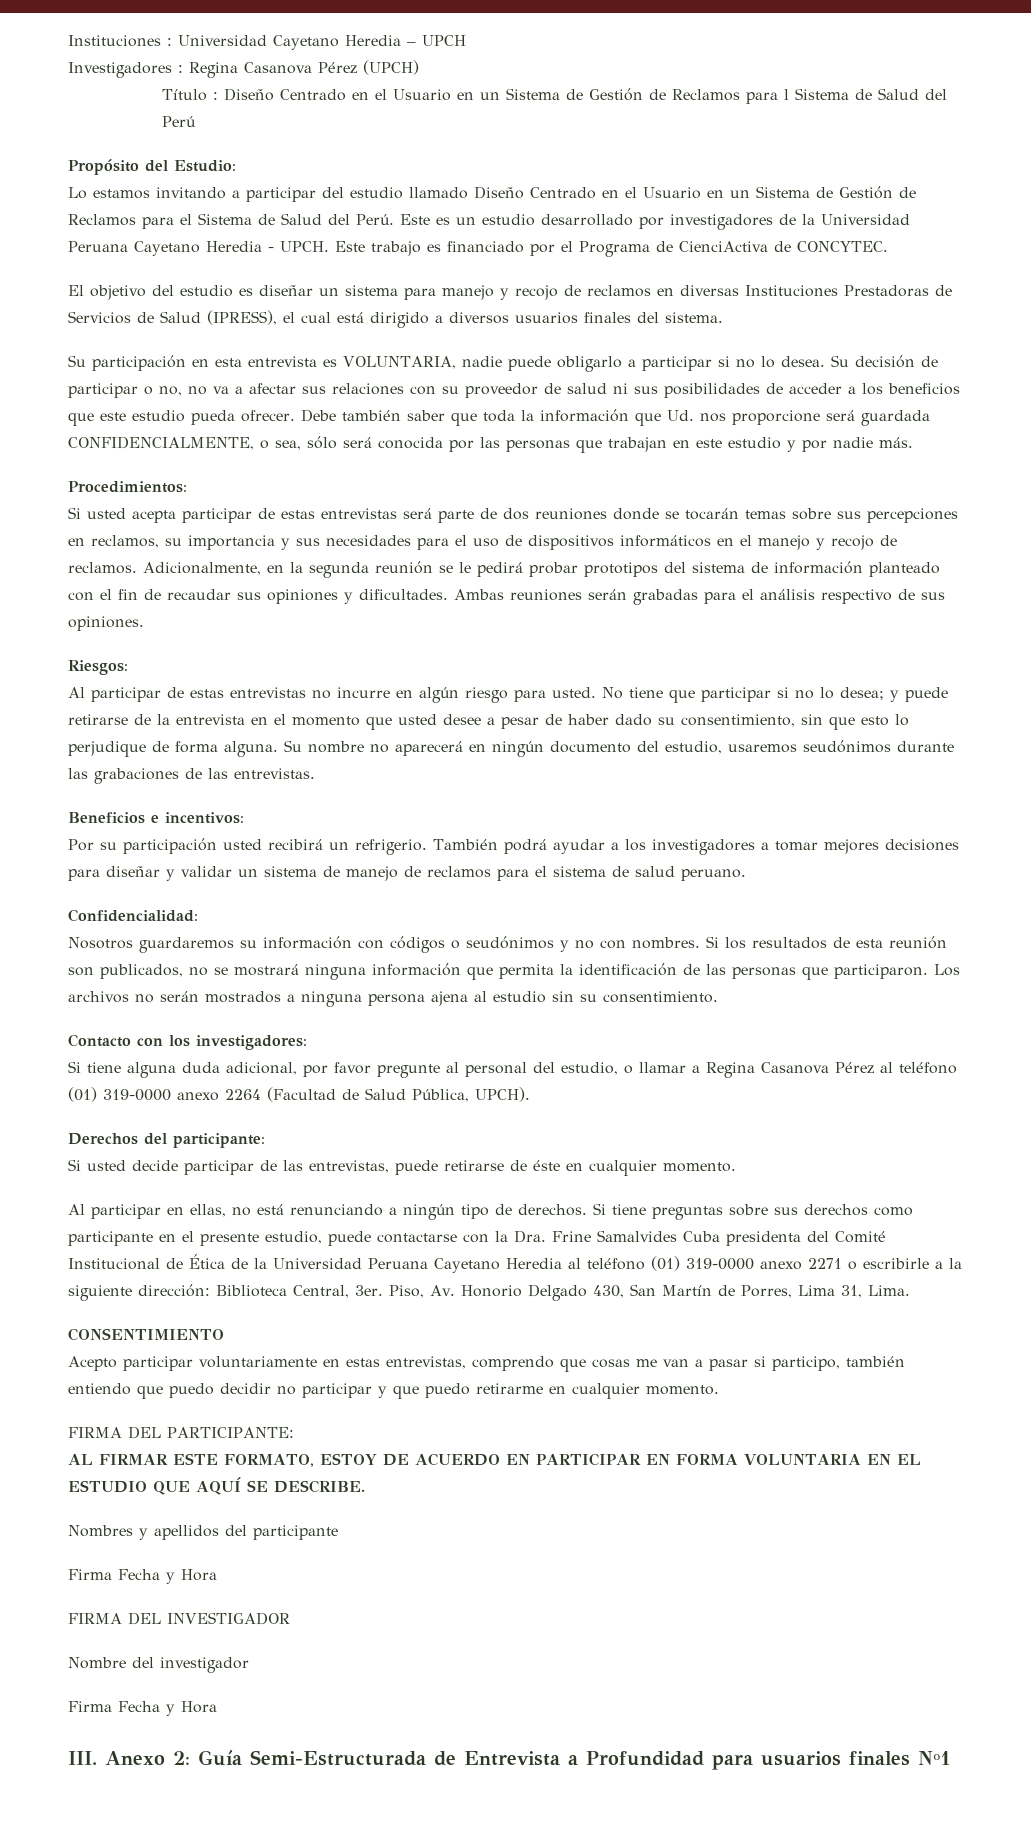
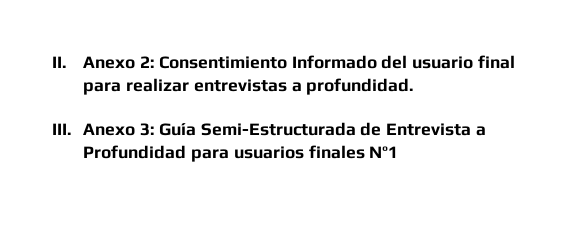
[68,35,466,50] [68,60,419,78] [161,88,947,104] [161,116,196,127] [68,159,236,175] [68,186,916,202] [68,213,910,230] [68,241,888,257] [68,285,952,300] [68,310,723,328] [68,355,938,372] [68,383,960,398] [68,409,930,426] [68,436,913,453] [68,481,187,493] [68,507,958,523] [68,535,897,550] [68,561,940,578] [68,589,945,605] [68,616,144,631] [68,660,128,675] [68,687,948,703] [68,714,909,730] [68,740,954,757] [68,768,315,784] [68,812,244,824] [68,838,959,855] [68,866,746,881] [68,909,198,922] [68,936,947,953] [68,963,960,980] [68,991,718,1007] [68,1034,307,1050] [68,1061,957,1078] [68,1087,530,1102] [68,1133,265,1148] [68,1159,736,1176] [68,1203,913,1220] [68,1230,886,1246] [68,1254,962,1273] [68,1284,910,1301] [68,1328,224,1341] [68,1356,905,1372] [68,1383,719,1399] [68,1426,294,1439] [68,1453,921,1467] [68,1477,365,1495] [68,1525,338,1540] [68,1569,217,1584] [68,1612,290,1625] [68,1657,249,1673] [68,1701,217,1716] Instituciones : Universidad Cayetano Heredia – UPCH // Investigadores : Regina Casanova Pérez (UPCH) // Título : Diseño Centrado en el Usuario en un Sistema de Gestión de Reclamos para l Sistema de Salud del Perú // Propósito del Estudio: // Lo estamos invitando a participar del estudio llamado Diseño Centrado en el Usuario en un Sistema de Gestión de Reclamos para el Sistema de Salud del Perú. Este es un estudio desarrollado por investigadores de la Universidad Peruana Cayetano Heredia - UPCH. Este trabajo es financiado por el Programa de CienciActiva de CONCYTEC. // El objetivo del estudio es diseñar un sistema para manejo y recojo de reclamos en diversas Instituciones Prestadoras de Servicios de Salud (IPRESS), el cual está dirigido a diversos usuarios finales del sistema. // Su participación en esta entrevista es VOLUNTARIA, nadie puede obligarlo a participar si no lo desea. Su decisión de participar o no, no va a afectar sus relaciones con su proveedor de salud ni sus posibilidades de acceder a los beneficios que este estudio pueda ofrecer. Debe también saber que toda la información que Ud. nos proporcione será guardada CONFIDENCIALMENTE, o sea, sólo será conocida por las personas que trabajan en este estudio y por nadie más. // Procedimientos: // Si usted acepta participar de estas entrevistas será parte de dos reuniones donde se tocarán temas sobre sus percepciones en reclamos, su importancia y sus necesidades para el uso de dispositivos informáticos en el manejo y recojo de reclamos. Adicionalmente, en la segunda reunión se le pedirá probar prototipos del sistema de información planteado con el fin de recaudar sus opiniones y dificultades. Ambas reuniones serán grabadas para el análisis respectivo de sus opiniones. // Riesgos: // Al participar de estas entrevistas no incurre en algún riesgo para usted. No tiene que participar si no lo desea; y puede retirarse de la entrevista en el momento que usted desee a pesar de haber dado su consentimiento, sin que esto lo perjudique de forma alguna. Su nombre no aparecerá en ningún documento del estudio, usaremos seudónimos durante las grabaciones de las entrevistas. // Beneficios e incentivos: // Por su participación usted recibirá un refrigerio. También podrá ayudar a los investigadores a tomar mejores decisiones para diseñar y validar un sistema de manejo de reclamos para el sistema de salud peruano. // Confidencialidad: // Nosotros guardaremos su información con códigos o seudónimos y no con nombres. Si los resultados de esta reunión son publicados, no se mostrará ninguna información que permita la identificación de las personas que participaron. Los archivos no serán mostrados a ninguna persona ajena al estudio sin su consentimiento. // Contacto con los investigadores: // Si tiene alguna duda adicional, por favor pregunte al personal del estudio, o llamar a Regina Casanova Pérez al teléfono (01) 319-0000 anexo 2264 (Facultad de Salud Pública, UPCH). // Derechos del participante: // Si usted decide participar de las entrevistas, puede retirarse de éste en cualquier momento. // Al participar en ellas, no está renunciando a ningún tipo de derechos. Si tiene preguntas sobre sus derechos como participante en el presente estudio, puede contactarse con la Dra. Frine Samalvides Cuba presidenta del Comité Institucional de Ética de la Universidad Peruana Cayetano Heredia al teléfono (01) 319-0000 anexo 2271 o escribirle a la siguiente dirección: Biblioteca Central, 3er. Piso, Av. Honorio Delgado 430, San Martín de Porres, Lima 31, Lima. // CONSENTIMIENTO // Acepto participar voluntariamente en estas entrevistas, comprendo que cosas me van a pasar si participo, también entiendo que puedo decidir no participar y que puedo retirarme en cualquier momento. // FIRMA DEL PARTICIPANTE: // AL FIRMAR ESTE FORMATO, ESTOY DE ACUERDO EN PARTICIPAR EN FORMA VOLUNTARIA EN EL ESTUDIO QUE AQUÍ SE DESCRIBE. // Nombres y apellidos del participante // Firma Fecha y Hora // FIRMA DEL INVESTIGADOR // Nombre del investigador // Firma Fecha y Hora -> [52,55,515,69] [83,78,414,95] II. Anexo 2: Consentimiento Informado del usuario final para realizar entrevistas a profundidad.
[173,1751,190,1765] 2: -> [140,123,155,136] 3:

